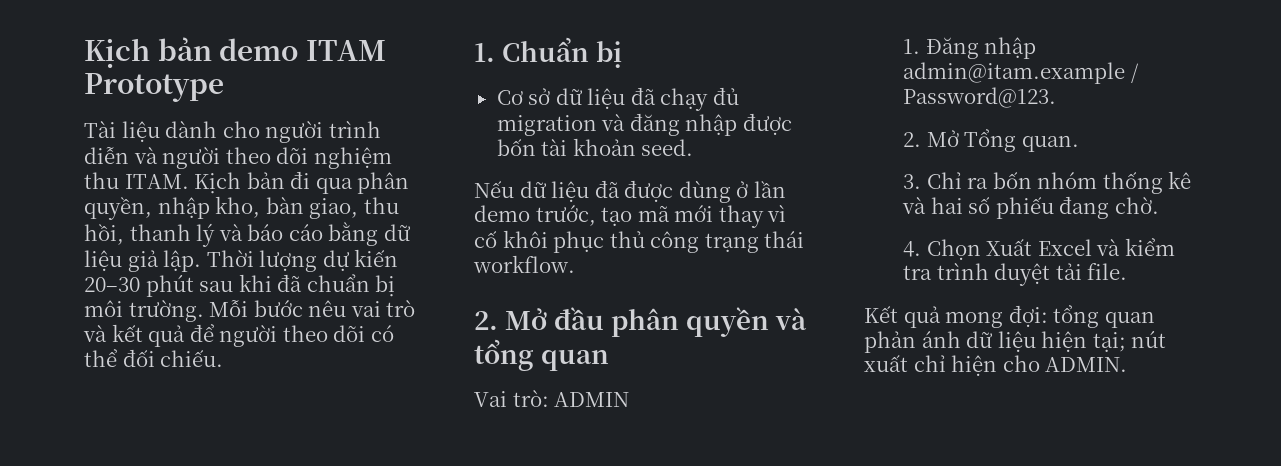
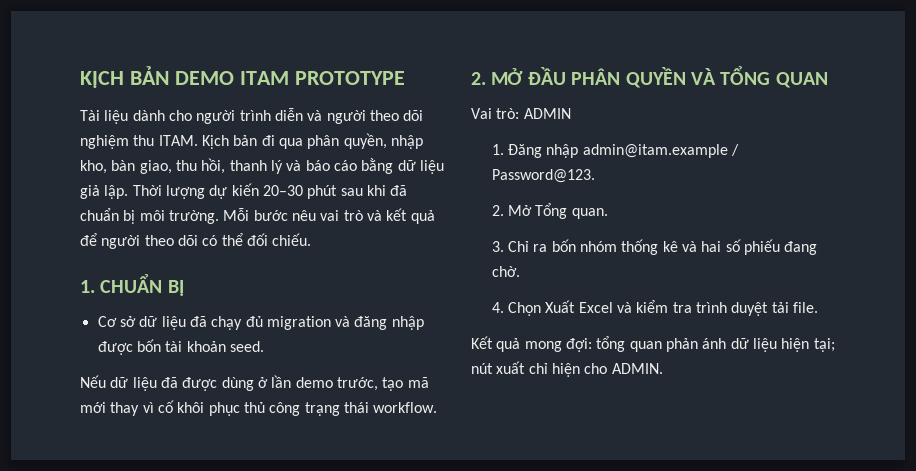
[84,37,386,68] [84,73,224,102] Kịch bản demo ITAM Prototype -> [80,66,405,88] KỊCH BẢN DEMO ITAM PROTOTYPE
[502,37,623,68] Chuẩn bị -> [100,274,184,296] CHUẨN BỊ
[505,307,808,337] [474,339,610,371] Mở đầu phân quyền và tổng quan -> [491,66,828,88] MỞ ĐẦU PHÂN QUYỀN VÀ TỔNG QUAN

